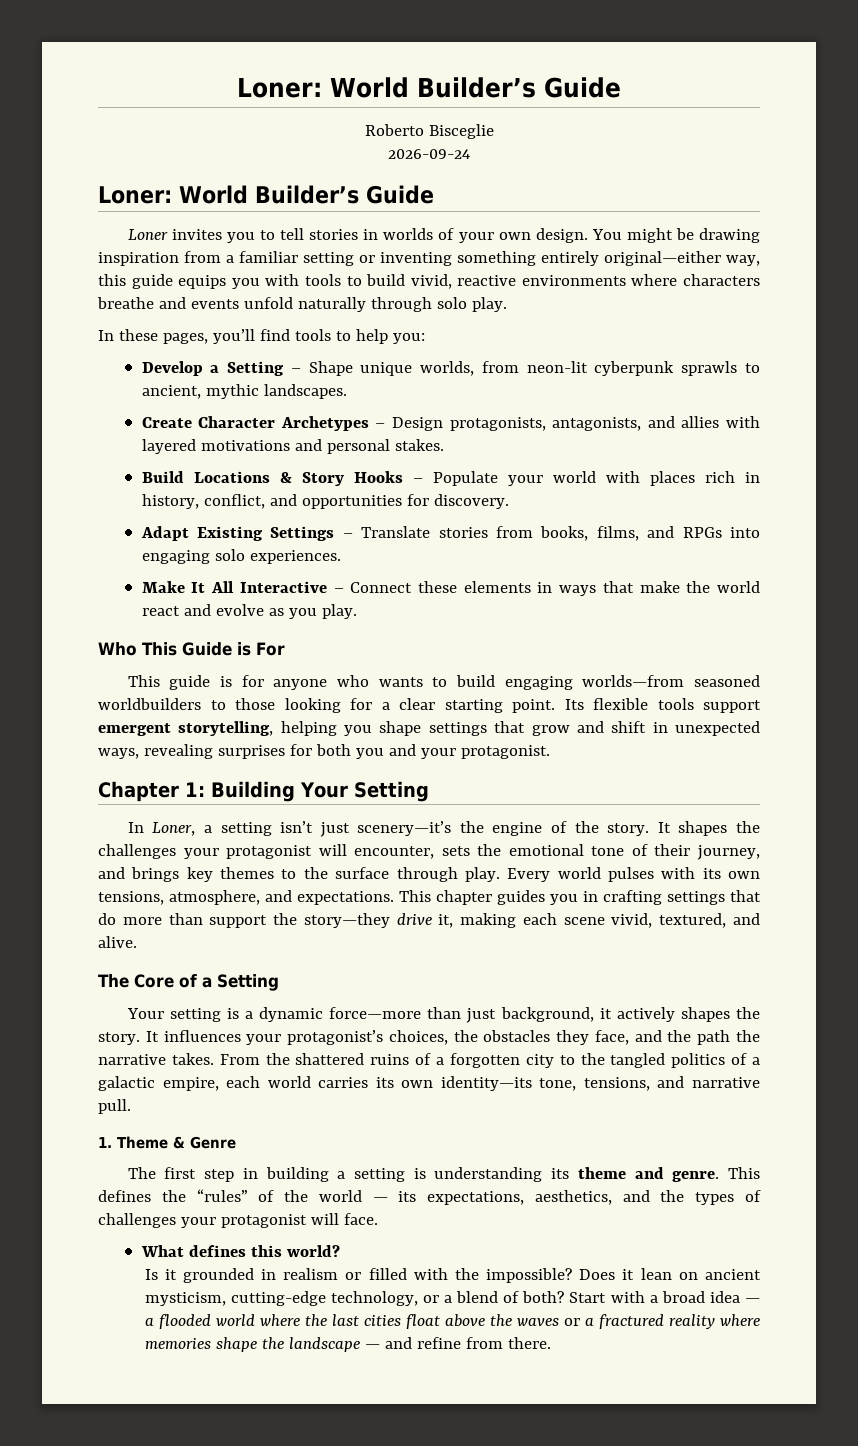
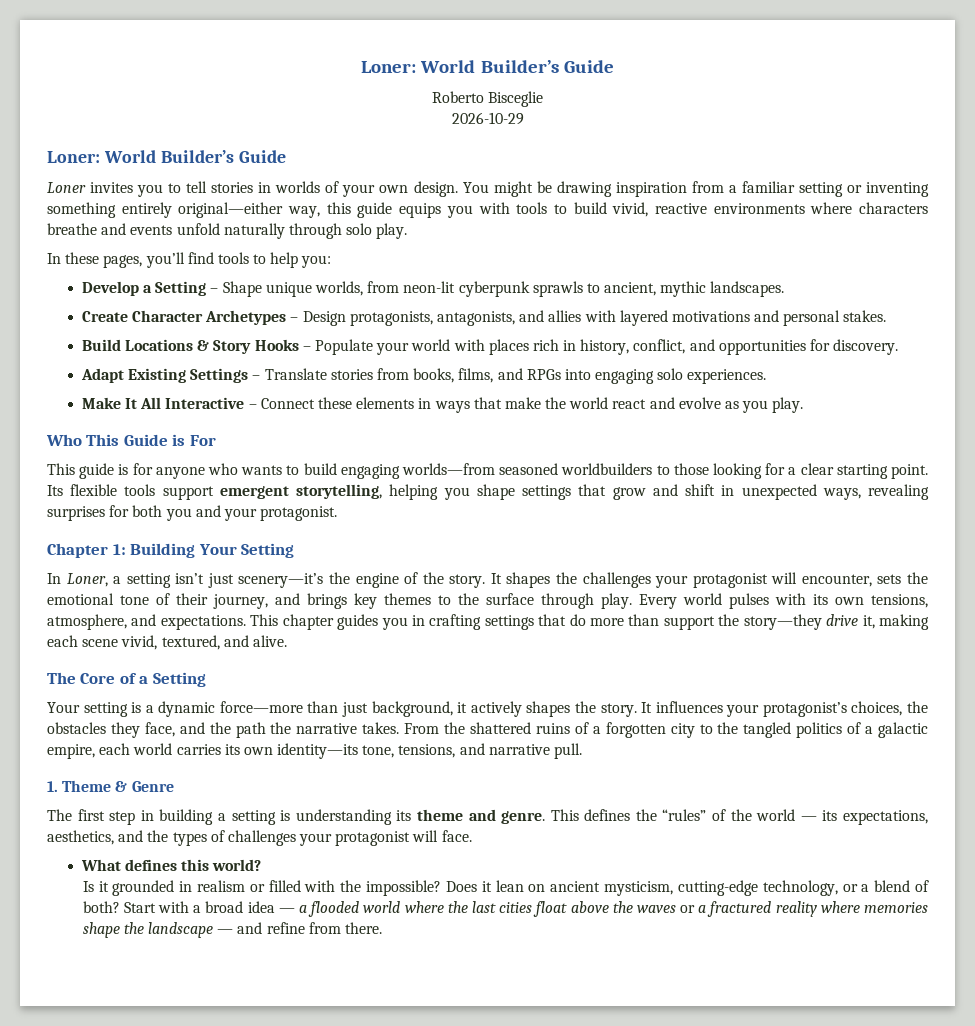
[388,149,470,159] 2026-09-24 -> [451,112,524,125] 2026-10-29

